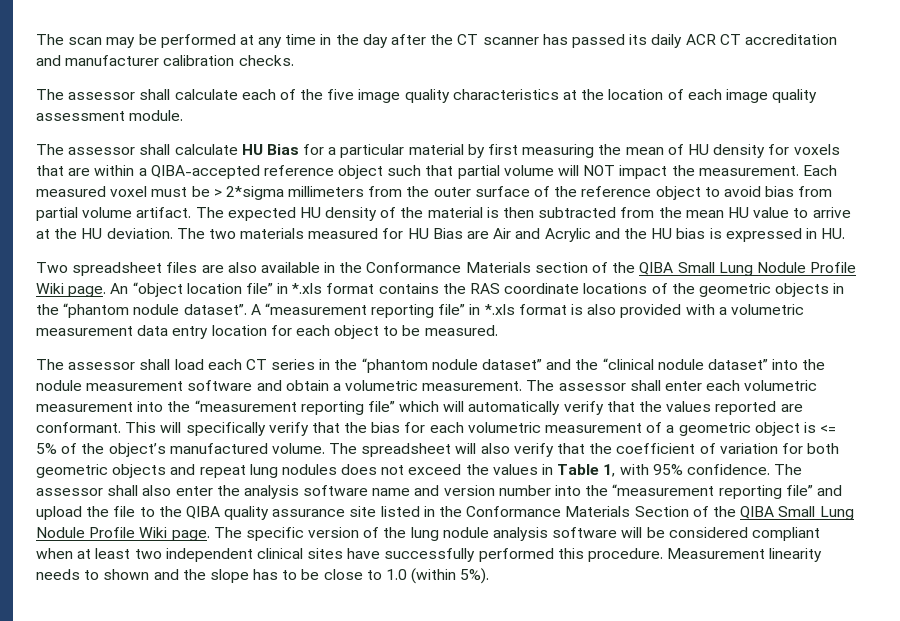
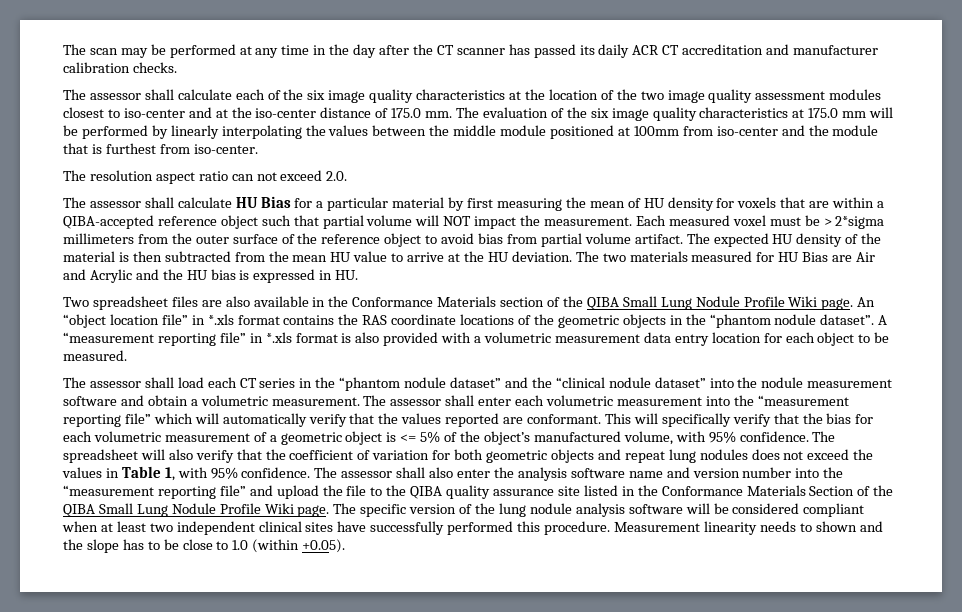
[327,89,355,100] five -> [307,90,326,100] six
[687,89,722,100] each -> [616,89,664,100] the two
[129,110,184,121] module. -> [829,89,882,100] [63,107,894,121] [63,125,879,139] [63,143,258,154] [63,170,348,184] modules closest to iso-center and at the iso-center distance of 175.0 mm. The evaluation of the six image quality characteristics at 175.0 mm will be performed by linearly interpolating the values between the middle module positioned at 100mm from iso-center and the module that is furthest from iso-center. // The resolution aspect ratio can not exceed 2.0.
[271,443,325,454] volume. -> [623,431,809,445] volume, with 95% confidence.
[460,568,490,584] 5%). -> [302,539,346,553] +0.05).

